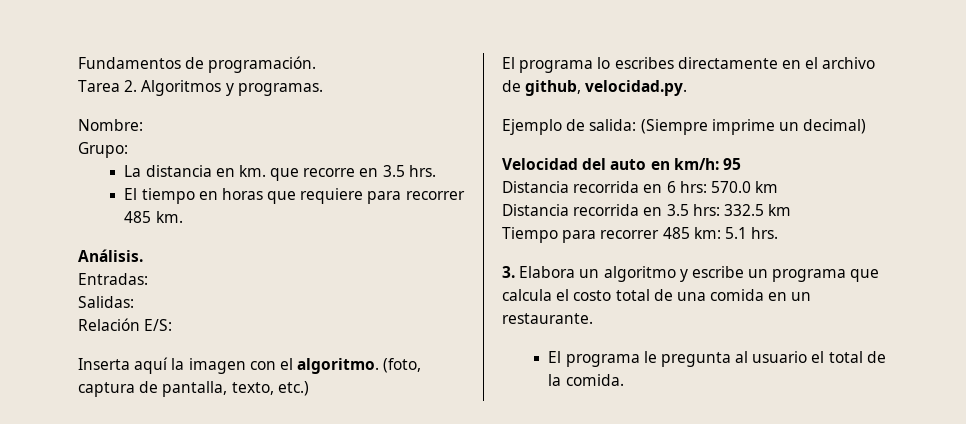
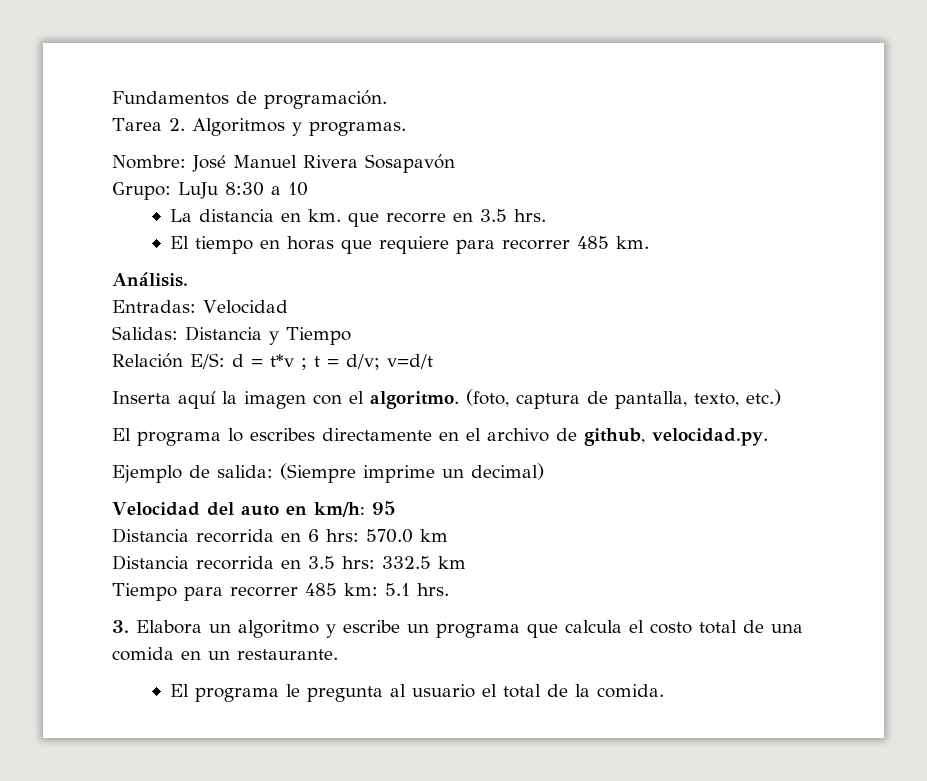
[78,142,128,158] // Grupo: -> [192,154,455,173] [112,182,308,200] José Manuel Rivera Sosapavón // Grupo: LuJu 8:30 a 10
(148, 279) none -> [203,300,288,314] Velocidad
(134, 302) none -> [185,326,351,345] Distancia y Tiempo
(173, 325) none -> [232,354,433,370] d = t*v ; t = d/v; v=d/t

